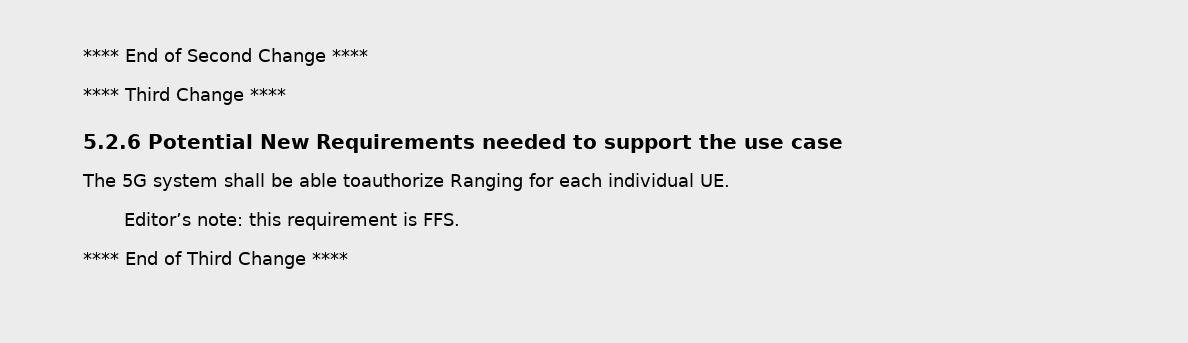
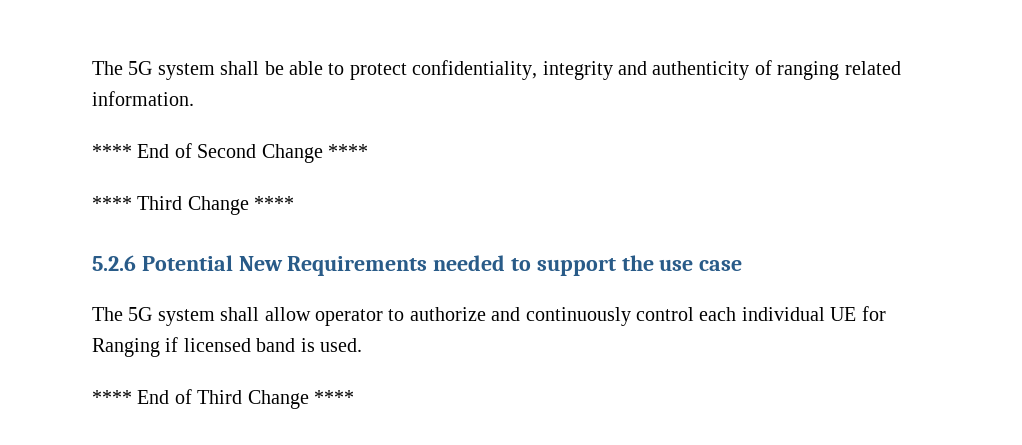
(83, 55) none -> [92,60,901,80] [92,91,194,106] The 5G system shall be able to protect confidentiality, integrity and authenticity of ranging related information. //
[271,173,730,191] [123,212,460,230] be able toauthorize Ranging for each individual UE. // Editor’s note: this requirement is FFS. -> [264,306,886,326] [92,337,362,357] allow operator to authorize and continuously control each individual UE for Ranging if licensed band is used.

